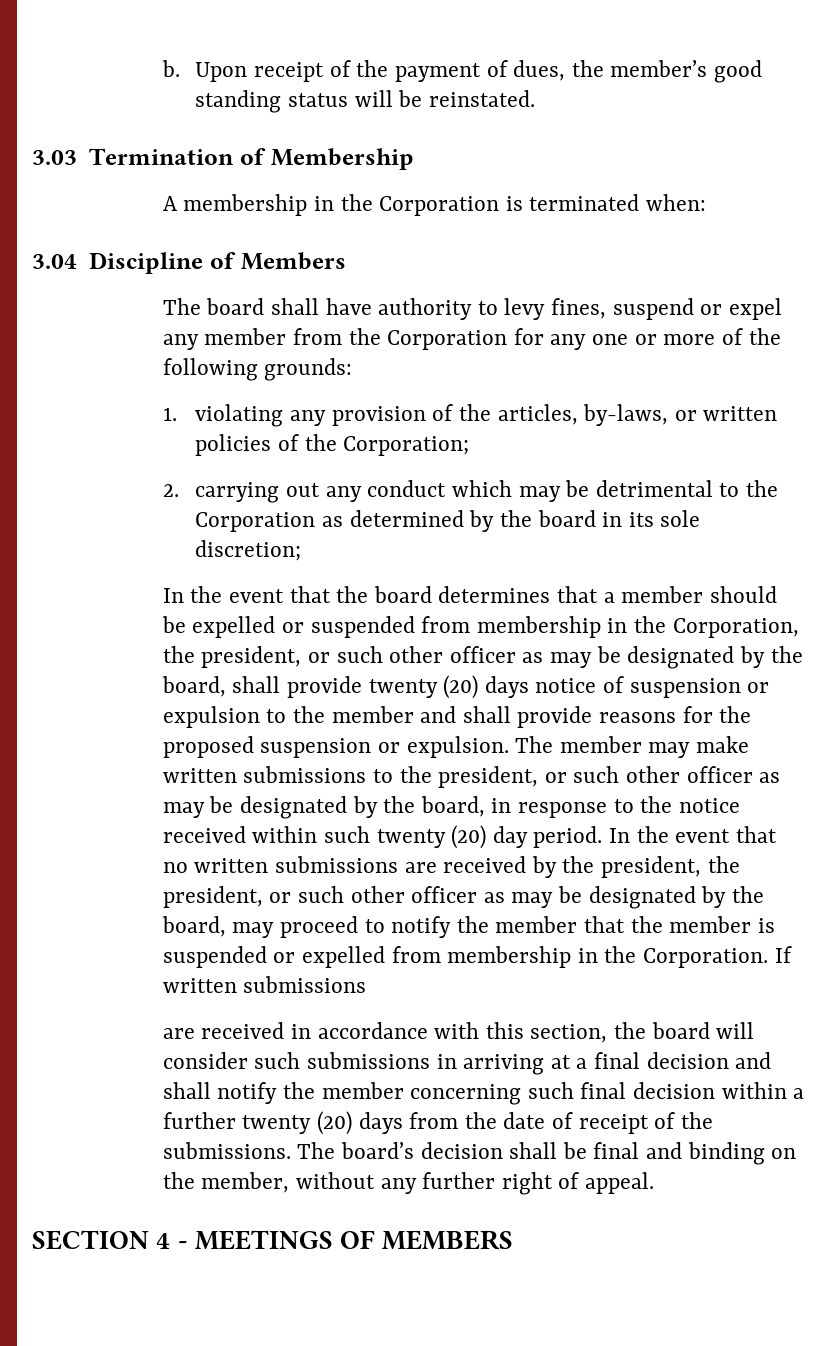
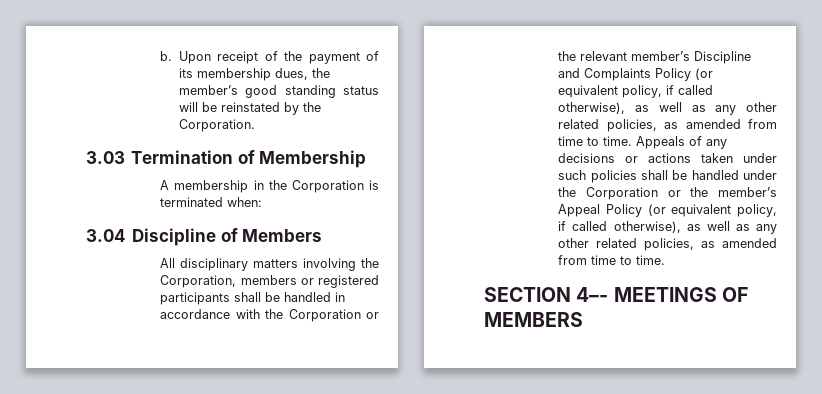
(508, 68) none -> [178,68,271,81] its membership
[428,90,535,107] reinstated. -> [220,102,321,115] [178,119,255,132] reinstated by the Corporation.
[162,298,782,320] [162,328,781,350] [162,358,353,381] [162,404,778,427] [195,434,470,456] [162,480,778,503] [195,510,701,532] [195,540,302,561] [162,586,777,603] [161,616,799,638] [162,646,803,669] [161,675,770,699] [162,706,752,728] [162,736,750,758] [162,766,781,788] [162,796,740,819] [162,825,777,849] [162,856,740,878] [162,886,764,909] [161,916,775,938] [162,946,792,968] [162,976,367,993] [162,1022,755,1043] [162,1052,772,1075] [162,1082,805,1105] [162,1111,713,1135] [162,1142,797,1165] [162,1172,655,1195] The board shall have authority to levy fines, suspend or expel any member from the Corporation for any one or more of the following grounds: // 1. violating any provision of the articles, by-laws, or written policies of the Corporation; // 2. carrying out any conduct which may be detrimental to the Corporation as determined by the board in its sole discretion; // In the event that the board determines that a member should be expelled or suspended from membership in the Corporation, the president, or such other officer as may be designated by the board, shall provide twenty (20) days notice of suspension or expulsion to the member and shall provide reasons for the proposed suspension or expulsion. The member may make written submissions to the president, or such other officer as may be designated by the board, in response to the notice received within such twenty (20) day period. In the event that no written submissions are received by the president, the president, or such other officer as may be designated by the board, may proceed to notify the member that the member is suspended or expelled from membership in the Corporation. If written submissions // are received in accordance with this section, the board will consider such submissions in arriving at a final decision and shall notify the member concerning such final decision within a further twenty (20) days from the date of receipt of the submissions. The board’s decision shall be final and binding on the member, without any further right of appeal. -> [160,258,379,271] [160,275,379,288] [160,292,346,305] [160,309,379,322] [558,51,752,64] [558,68,714,81] [558,85,714,98] [558,102,777,115] [558,119,777,132] [558,136,728,149] [558,153,777,163] [558,170,777,183] [558,187,777,200] [558,204,777,217] [558,221,777,234] [558,238,777,251] [558,255,666,265] All disciplinary matters involving the Corporation, members or registered participants shall be handled in accordance with the Corporation or the relevant member’s Discipline and Complaints Policy (or equivalent policy, if called otherwise), as well as any other related policies, as amended from time to time. Appeals of any decisions or actions taken under such policies shall be handled under the Corporation or the member’s Appeal Policy (or equivalent policy, if called otherwise), as well as any other related policies, as amended from time to time.
[156,1233,188,1249] 4 - -> [576,287,609,302] 4–-

